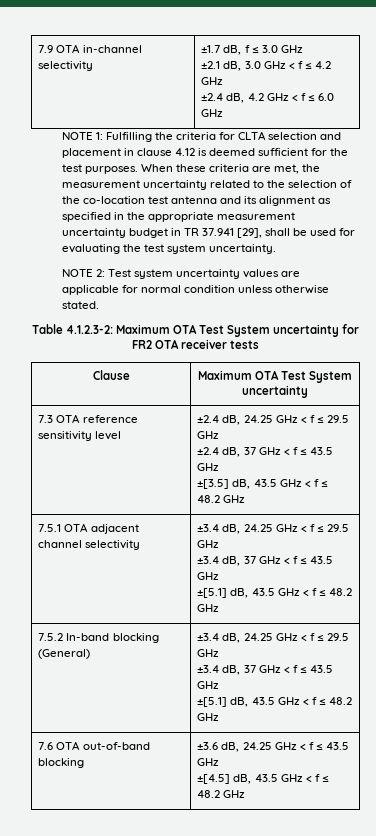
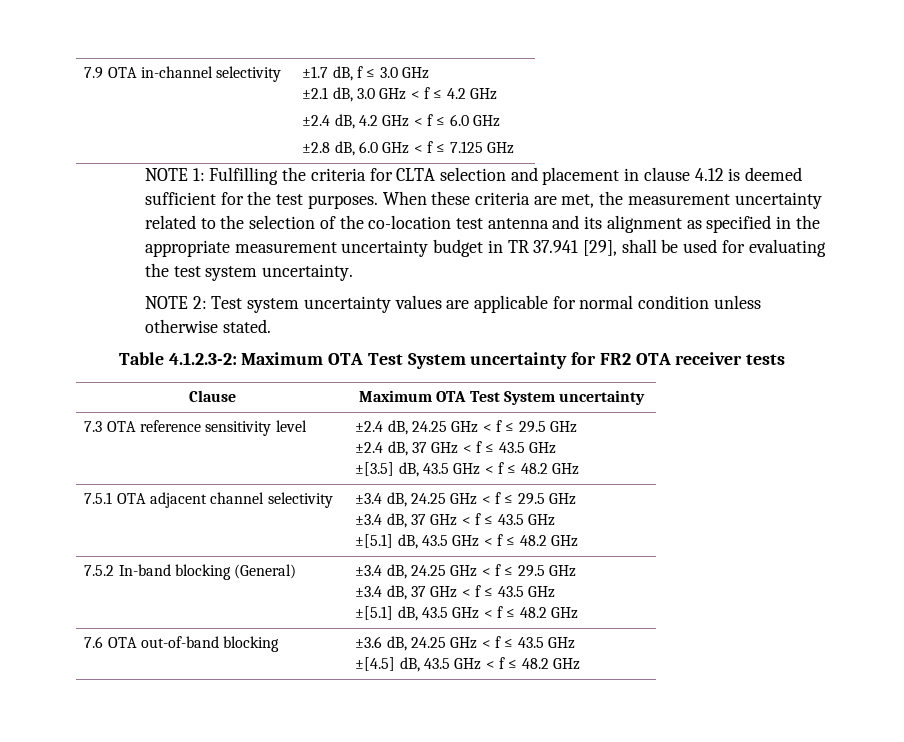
(224, 113) none -> [302,141,514,156] // ±2.8 dB, 6.0 GHz < f ≤ 7.125 GHz

